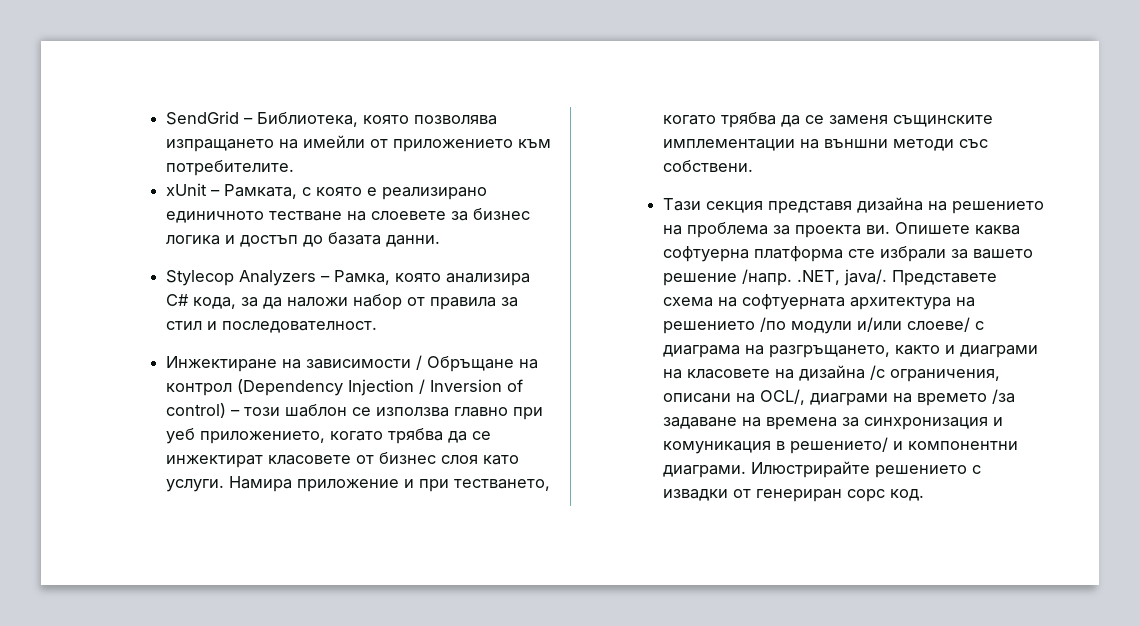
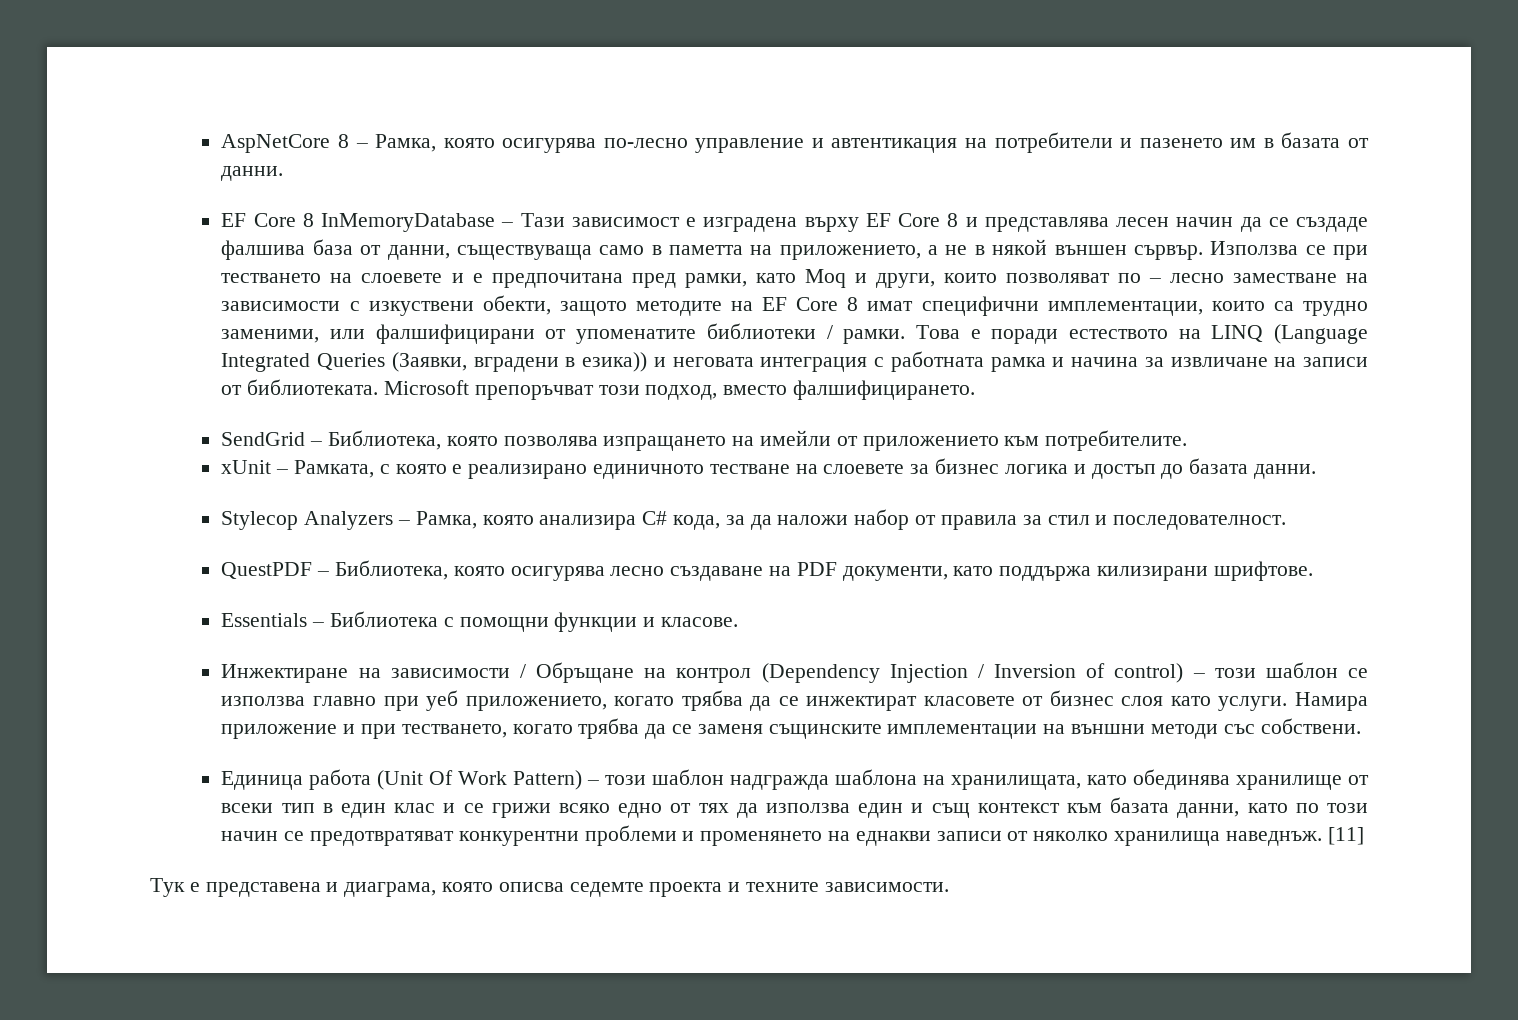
(165, 118) none -> [221,132,1369,153] [221,166,284,181] [221,213,1368,232] [221,239,1369,260] [221,269,1368,288] [221,295,1369,316] [221,323,1368,344] [221,351,1369,372] [221,379,976,400] AspNetCore 8 – Рамка, която осигурява по-лесно управление и автентикация на потребители и пазенето им в базата от данни. // EF Core 8 InMemoryDatabase – Тази зависимост е изградена върху EF Core 8 и представлява лесен начин да се създаде фалшива база от данни, съществуваща само в паметта на приложението, а не в някой външен сървър. Използва се при тестването на слоевете и е предпочитана пред рамки, като Moq и други, които позволяват по – лесно заместване на зависимости с изкуствени обекти, защото методите на EF Core 8 имат специфични имплементации, които са трудно заменими, или фалшифицирани от упоменатите библиотеки / рамки. Това е поради естеството на LINQ (Language Integrated Queries (Заявки, вградени в езика)) и неговата интеграция с работната рамка и начина за извличане на записи от библиотеката. Microsoft препоръчват този подход, вместо фалшифицирането. //
(377, 327) none -> [221,560,1313,581] [221,611,739,632] // QuestPDF – Библиотека, която осигурява лесно създаване на PDF документи, като поддържа килизирани шрифтове. // Essentials – Библиотека с помощни функции и класове.
[662,197,1044,214] [662,222,1020,238] [662,246,1033,262] [662,269,997,286] [662,294,975,310] [662,317,984,334] [662,345,1038,358] [662,365,1000,382] [662,389,1015,406] [662,417,1003,430] [662,437,1018,454] [662,461,981,478] [662,489,924,502] Тази секция представя дизайна на решението на проблема за проекта ви. Опишете каква софтуерна платформа сте избрали за вашето решение /напр. .NET, java/. Представете схема на софтуерната архитектура на решението /по модули и/или слоеве/ с диаграма на разгръщането, както и диаграми на класовете на дизайна /с ограничения, описани на OCL/, диаграми на времето /за задаване на времена за синхронизация и комуникация в решението/ и компонентни диаграми. Илюстрирайте решението с извадки от генериран сорс код. -> [221,769,1369,790] [221,797,1368,818] [221,825,1364,846] [150,878,949,897] Единица работа (Unit Of Work Pattern) – този шаблон надгражда шаблона на хранилищата, като обединява хранилище от всеки тип в един клас и се грижи всяко едно от тях да използва един и същ контекст към базата данни, като по този начин се предотвратяват конкурентни проблеми и променянето на еднакви записи от няколко хранилища наведнъж. [11] // Тук е представена и диаграма, която описва седемте проекта и техните зависимости.

